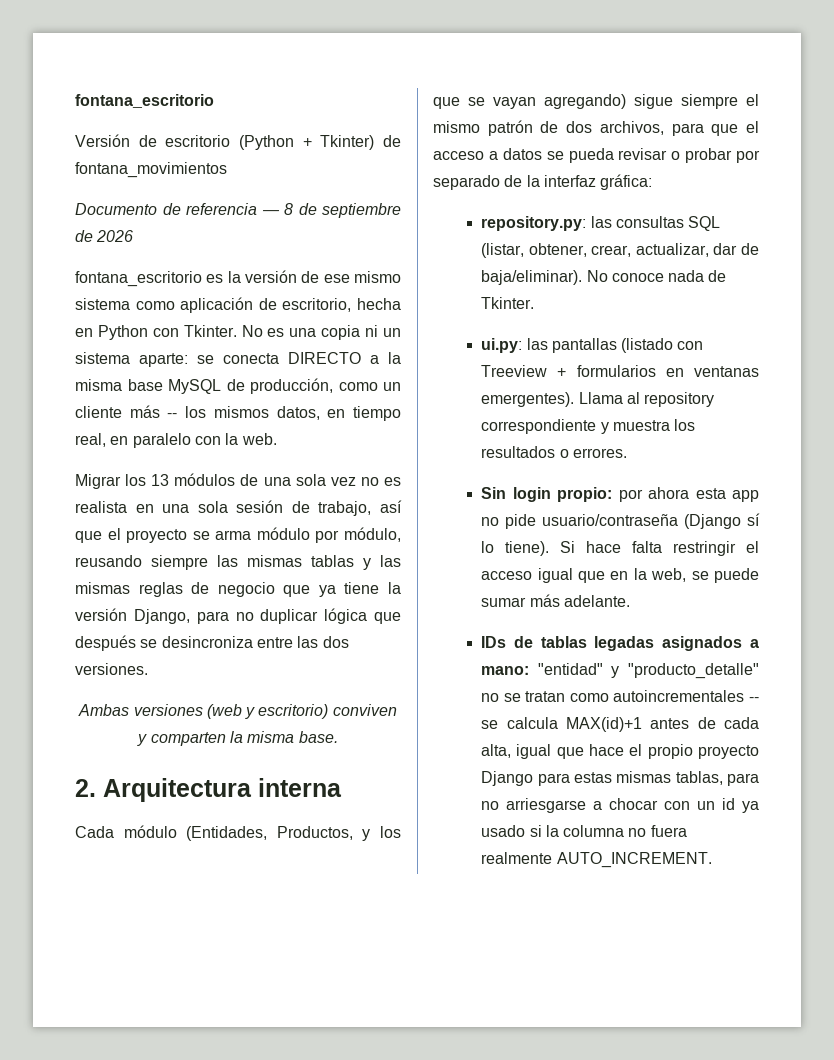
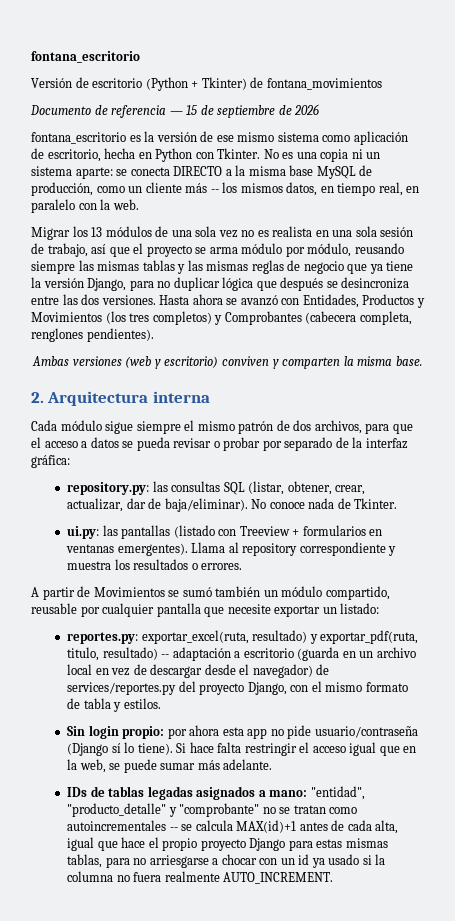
[284,203,293,215] 8 -> [186,105,198,115] 15
(148, 669) none -> [159,294,425,308] [31,311,412,325] [31,328,154,342] Hasta ahora se avanzó con Entidades, Productos y Movimientos (los tres completos) y Comprobantes (cabecera completa, renglones pendientes).
[186,826,402,841] [433,94,626,109] (Entidades, Productos, y los que se vayan agregando) -> (102, 425) none
(627, 453) none -> [31,586,390,600] [31,603,380,617] [67,630,419,644] [67,647,416,661] [67,664,330,678] [67,681,408,695] [67,698,161,712] // A partir de Movimientos se sumó también un módulo compartido, reusable por cualquier pantalla que necesite exportar un listado: // reportes.py: exportar_excel(ruta, resultado) y exportar_pdf(ruta, titulo, resultado) -- adaptación a escritorio (guarda en un archivo local en vez de descargar desde el navegador) de services/reportes.py del proyecto Django, con el mismo formato de tabla y estilos.
[537,663,759,679] "entidad" y "producto_detalle" -> [310,786,365,800] [67,803,260,817] "entidad", "producto_detalle" y "comprobante"

